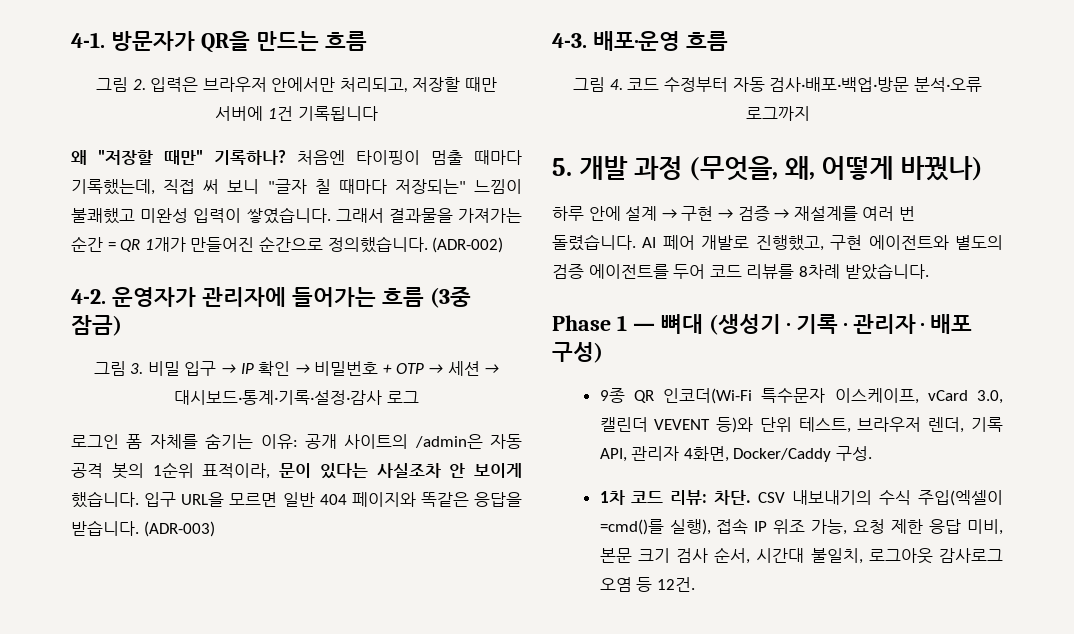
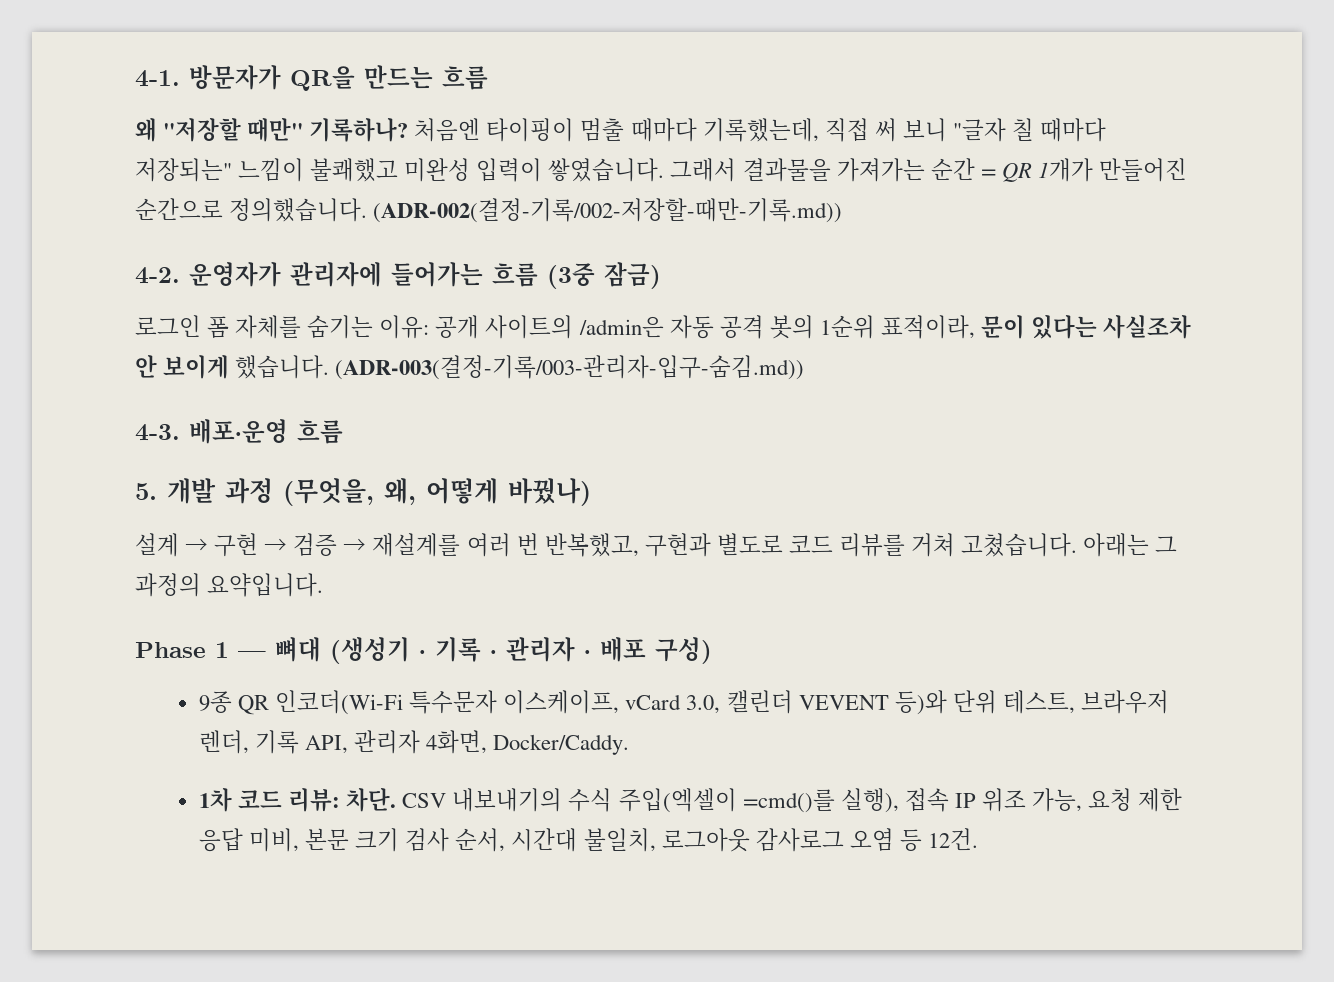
[95,77,498,93] [215,106,378,121] // 그림 2. 입력은 브라우저 안에서만 처리되고, 저장할 때만 서버에 1건 기록됩니다 -> (488, 78) none
[432,237,504,253] (ADR-002) -> [373,198,843,223] (ADR-002(결정-기록/002-저장할-때만-기록.md))
[93,361,500,376] [174,390,419,405] // 그림 3. 비밀 입구 → IP 확인 → 비밀번호 + OTP → 세션 → 대시보드·통계·기록·설정·감사 로그 -> (661, 275) none
[144,492,522,507] [71,520,215,537] [552,31,728,51] [573,77,982,92] [745,106,810,121] 입구 URL을 모르면 일반 404 페이지와 똑같은 응답을 받습니다. (ADR-003) // 4-3. 배포·운영 흐름 // 그림 4. 코드 수정부터 자동 검사·배포·백업·방문 분석·오류 로그까지 -> [335,355,805,380] [135,419,343,444] (ADR-003(결정-기록/003-관리자-입구-숨김.md)) // 4-3. 배포·운영 흐름
[552,206,621,221] 하루 안에 -> (591, 492) none
[552,234,1003,251] [552,263,929,280] 돌렸습니다. AI 페어 개발로 진행했고, 구현 에이전트와 별도의 검증 에이전트를 두어 코드 리뷰를 8차례 받았습니다. -> [544,533,1178,557] [135,573,324,597] 반복했고, 구현과 별도로 코드 리뷰를 거쳐 고쳤습니다. 아래는 그 과정의 요약입니다.
[733,446,872,462] Docker/Caddy 구성. -> [493,734,630,755] Docker/Caddy.

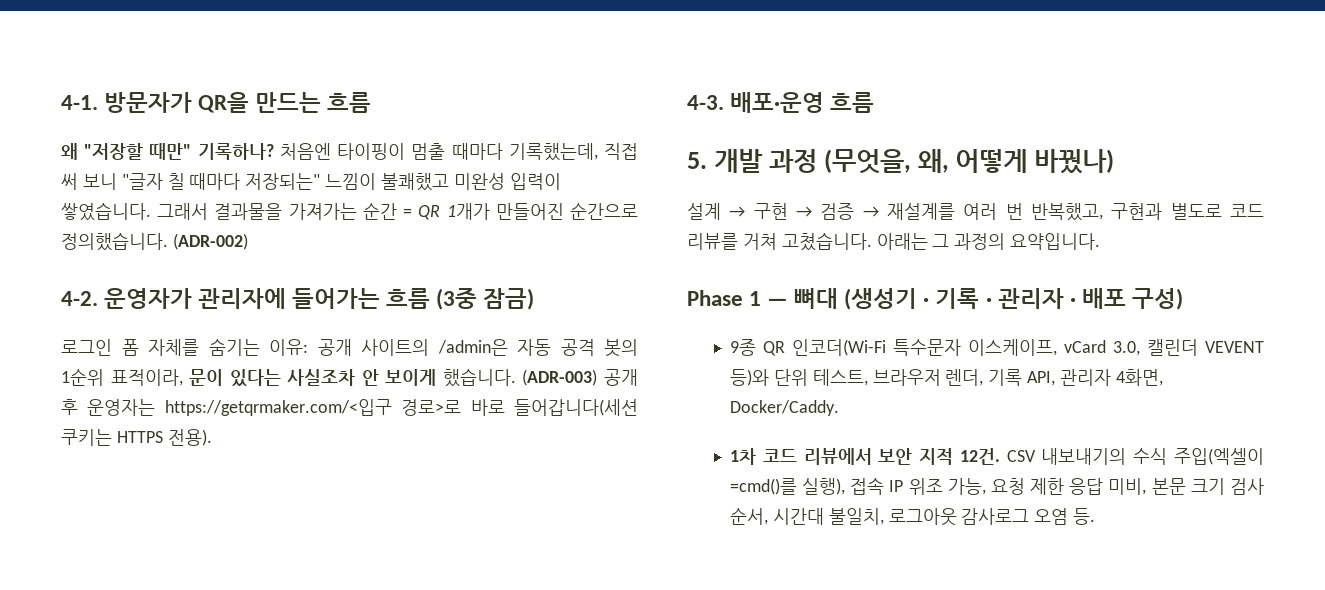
[373,198,843,223] (ADR-002(결정-기록/002-저장할-때만-기록.md)) -> [172,233,248,250] (ADR-002)
[335,355,805,380] (ADR-003(결정-기록/003-관리자-입구-숨김.md)) -> [522,369,638,386] [61,399,638,416] [61,429,212,446] (ADR-003) 공개 후 운영자는 https://getqrmaker.com/<입구 경로>로 바로 들어갑니다(세션 쿠키는 HTTPS 전용).
[288,788,397,812] 리뷰: 차단. -> [803,448,1000,465] 리뷰에서 보안 지적 12건.
[899,828,978,851] 등 12건. -> [1073,508,1096,525] 등.

